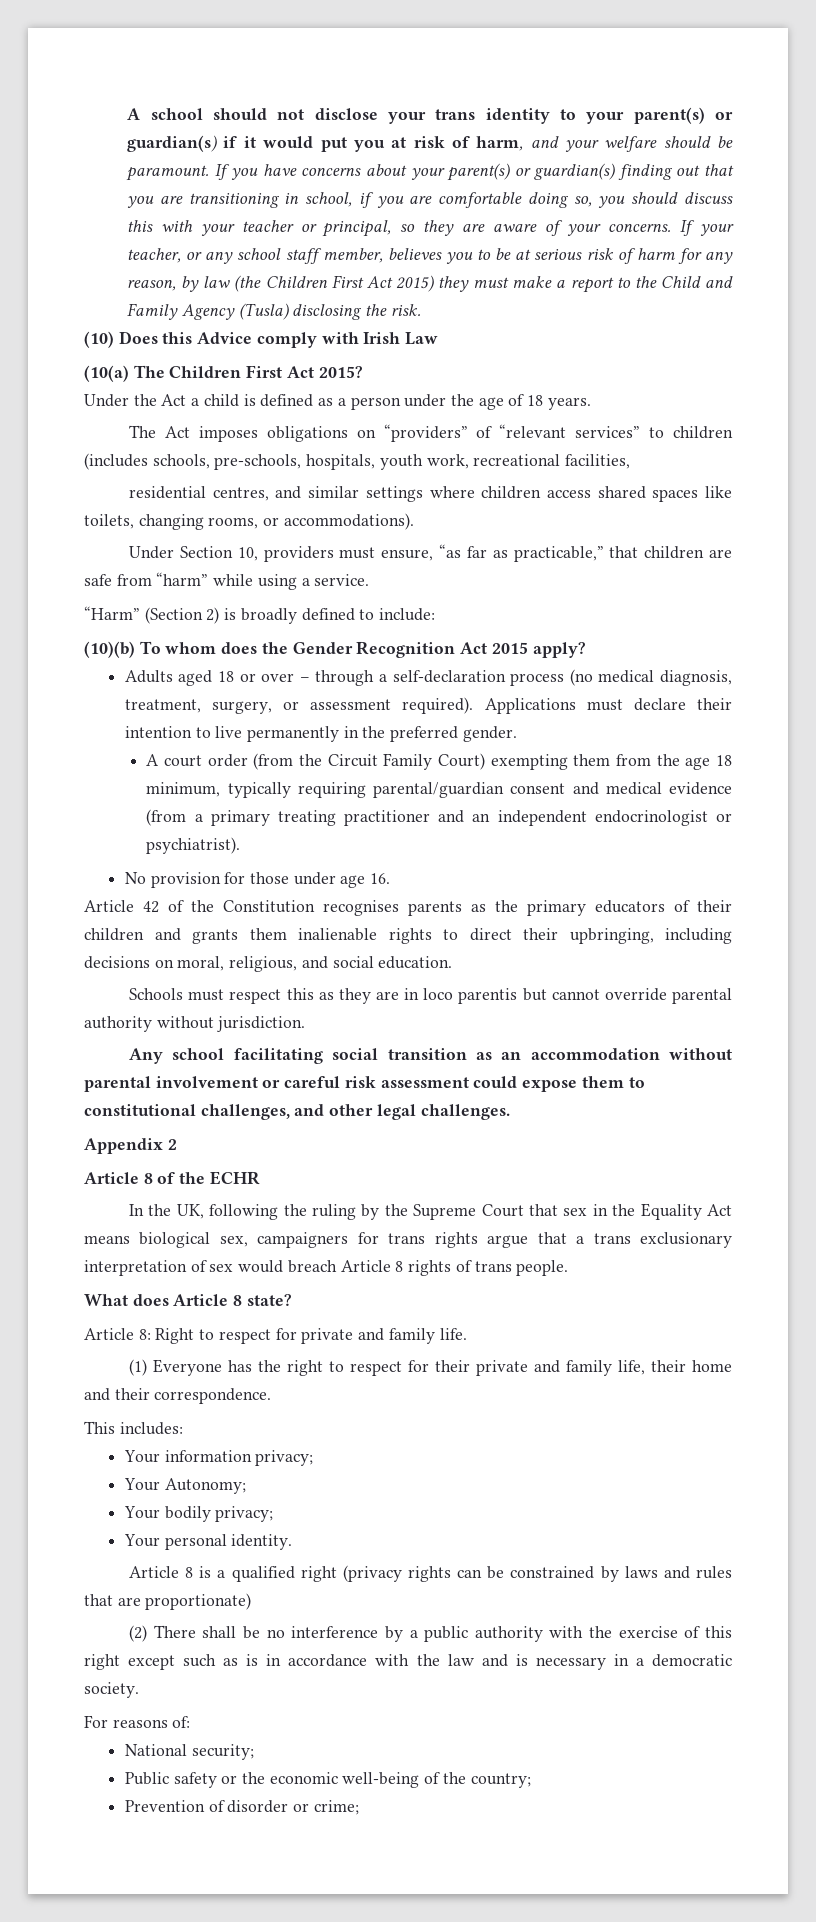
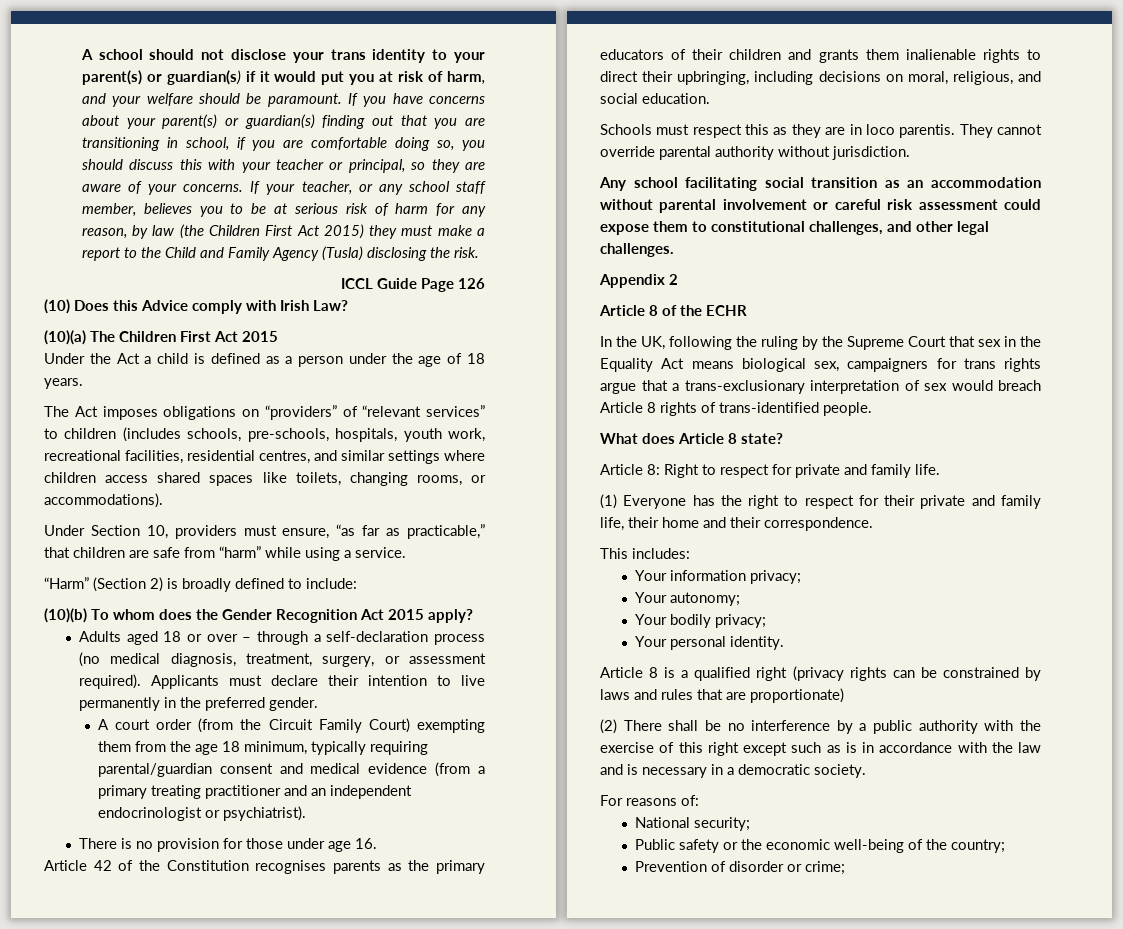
(421, 310) none -> [341,278,485,292] // ICCL Guide Page 126
[405,332,439,345] [84,365,129,382] Law // (10(a) -> [313,300,348,311] [44,330,86,345] Law? // (10)(a)
[318,366,363,378] 2015? -> [242,331,278,342] 2015
(631, 461) // -> (183, 457) none
[484,698,576,714] Applications -> [150,675,219,689] Applicants
[124,872,146,884] No -> [78,838,153,849] There is no
[458,988,547,1004] parentis but -> [899,124,993,138] parentis. They
[593,1232,732,1248] trans exclusionary -> [684,380,805,394] trans-exclusionary
[474,1261,512,1272] trans -> [719,402,819,413] trans-identified
[164,1478,246,1494] Autonomy; -> [669,592,740,606] autonomy;

